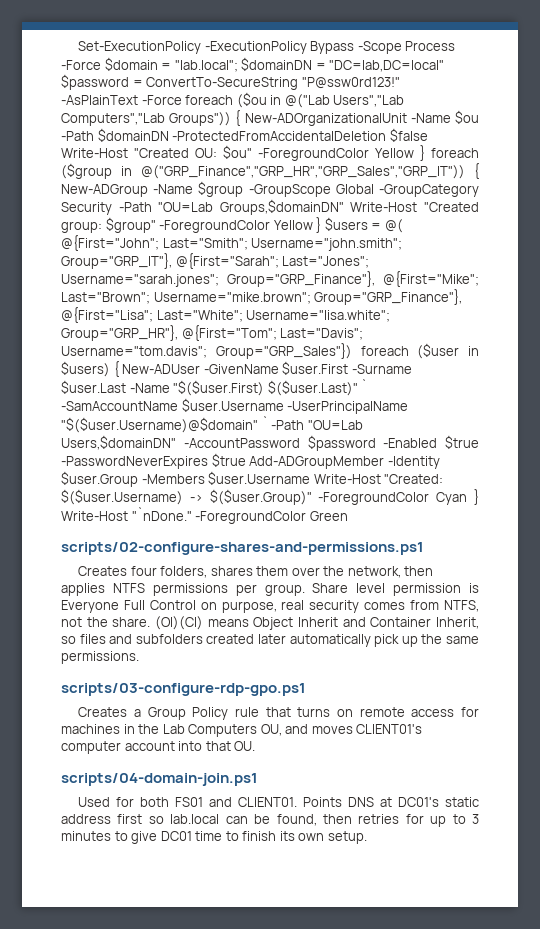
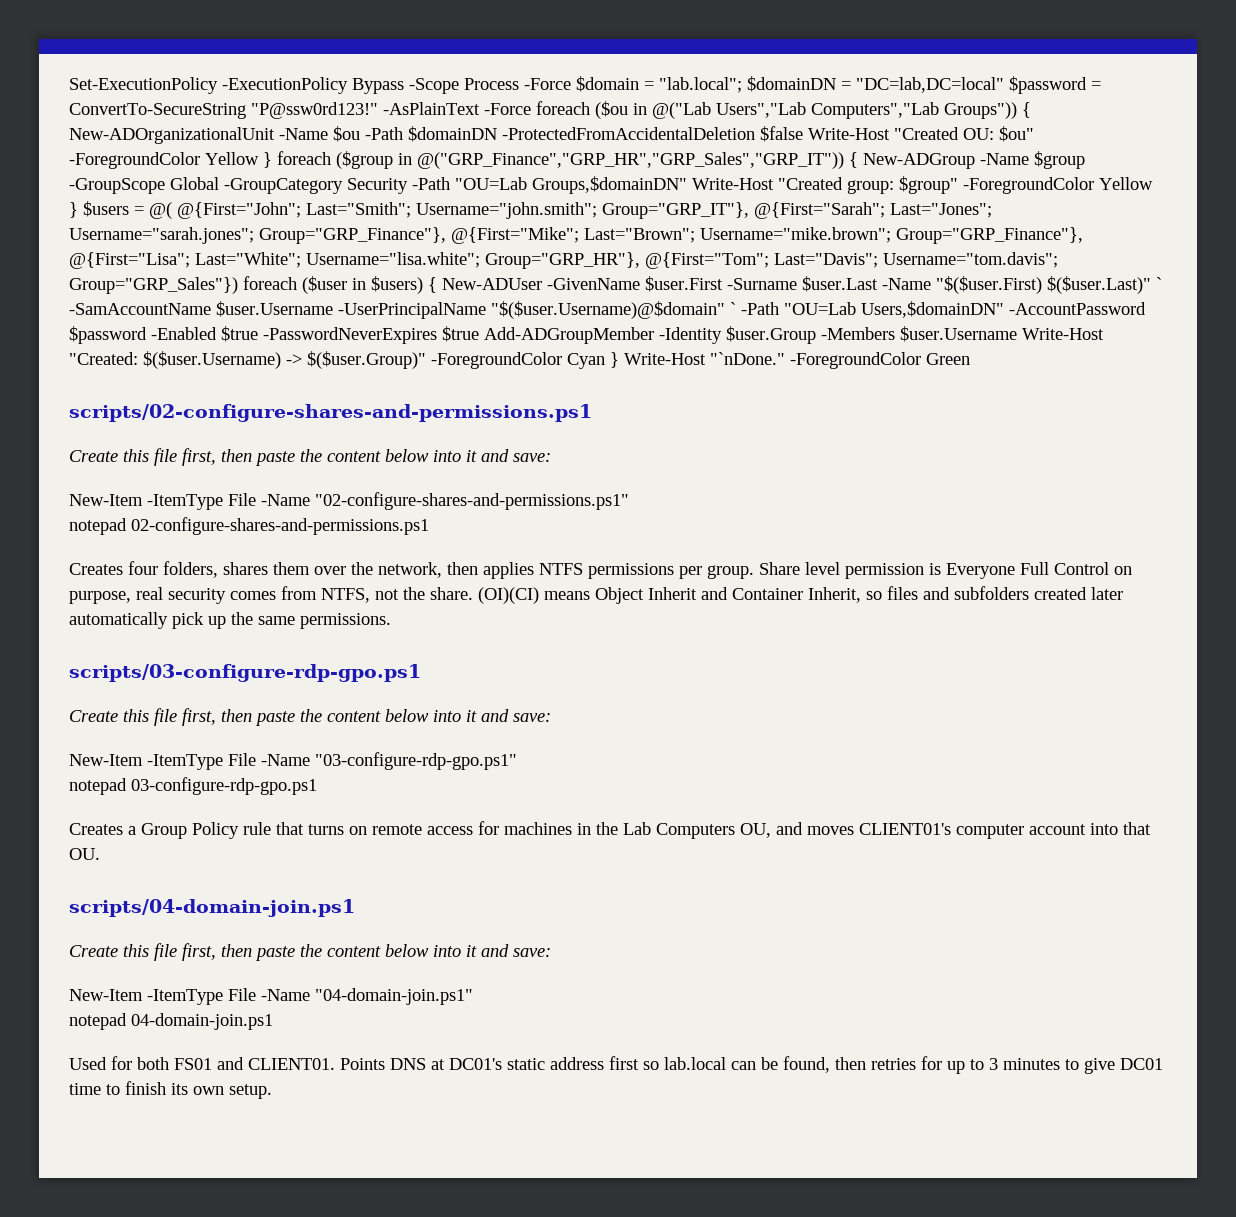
(424, 548) none -> [69,448,551,466] [69,492,629,510] [69,517,429,535] // Create this file first, then paste the content below into it and save: // New-Item -ItemType File -Name "02-configure-shares-and-permissions.ps1" // notepad 02-configure-shares-and-permissions.ps1
(306, 689) none -> [69,708,551,726] [69,752,517,770] [69,777,317,795] // Create this file first, then paste the content below into it and save: // New-Item -ItemType File -Name "03-configure-rdp-gpo.ps1" // notepad 03-configure-rdp-gpo.ps1
(258, 779) none -> [69,943,551,961] [69,988,473,1005] [69,1013,273,1030] // Create this file first, then paste the content below into it and save: // New-Item -ItemType File -Name "04-domain-join.ps1" // notepad 04-domain-join.ps1

